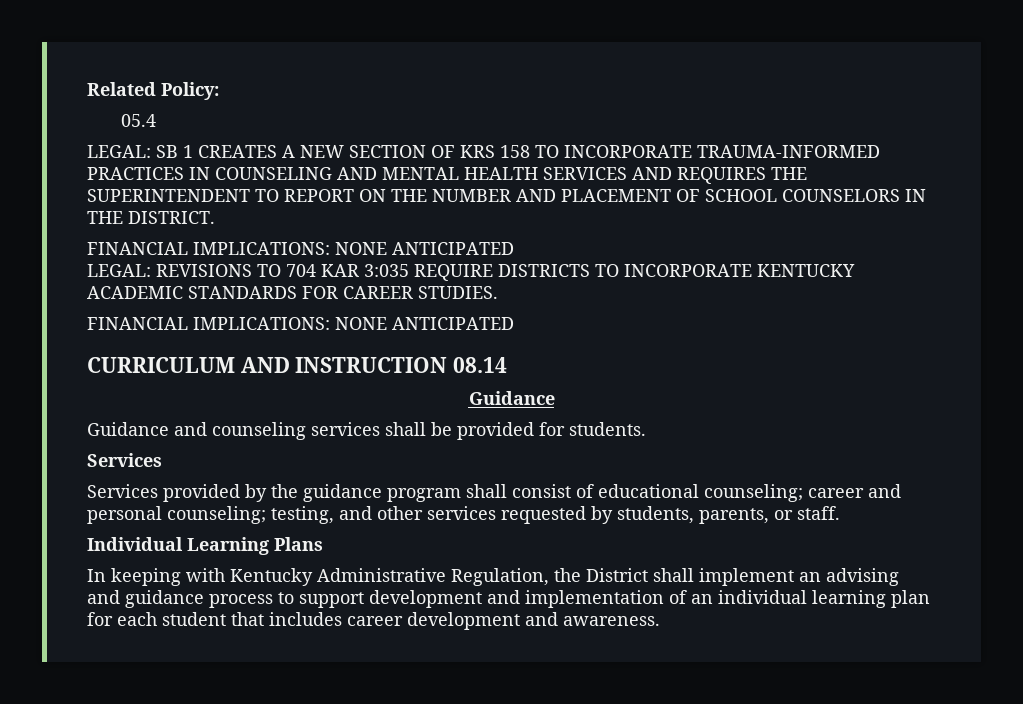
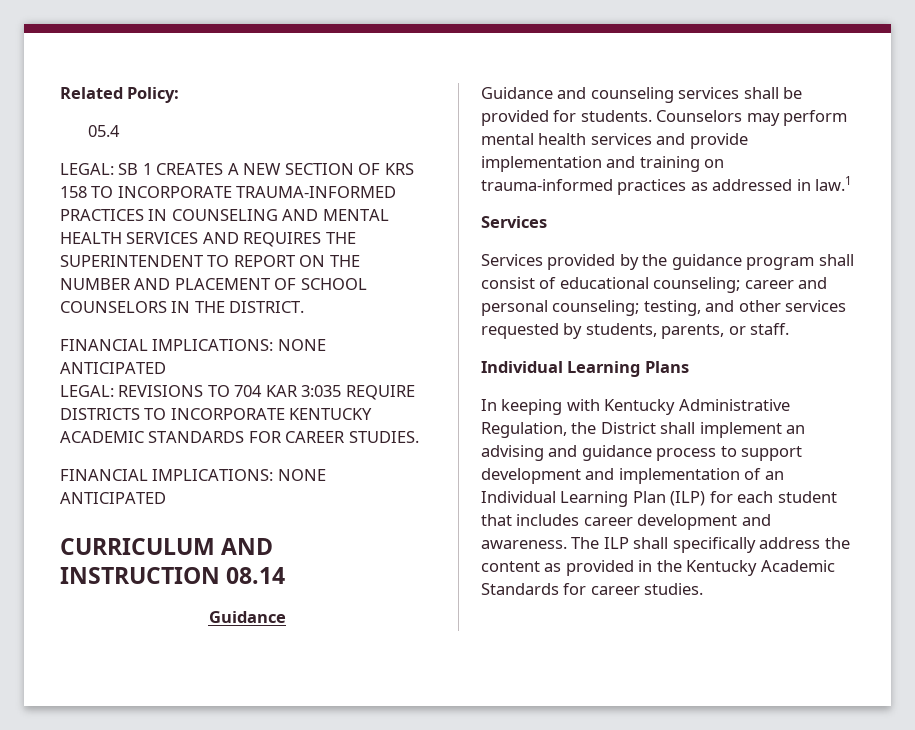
(646, 429) none -> [656,110,848,126] [481,133,748,149] [481,156,725,172] [481,176,853,195] Counselors may perform mental health services and provide implementation and training on trauma-informed practices as addressed in law.1
[718,590,930,608] individual learning plan -> [481,491,706,507] Individual Learning Plan (ILP)
(660, 621) none -> [571,537,850,553] [481,560,835,576] [481,583,704,595] The ILP shall specifically address the content as provided in the Kentucky Academic Standards for career studies.

